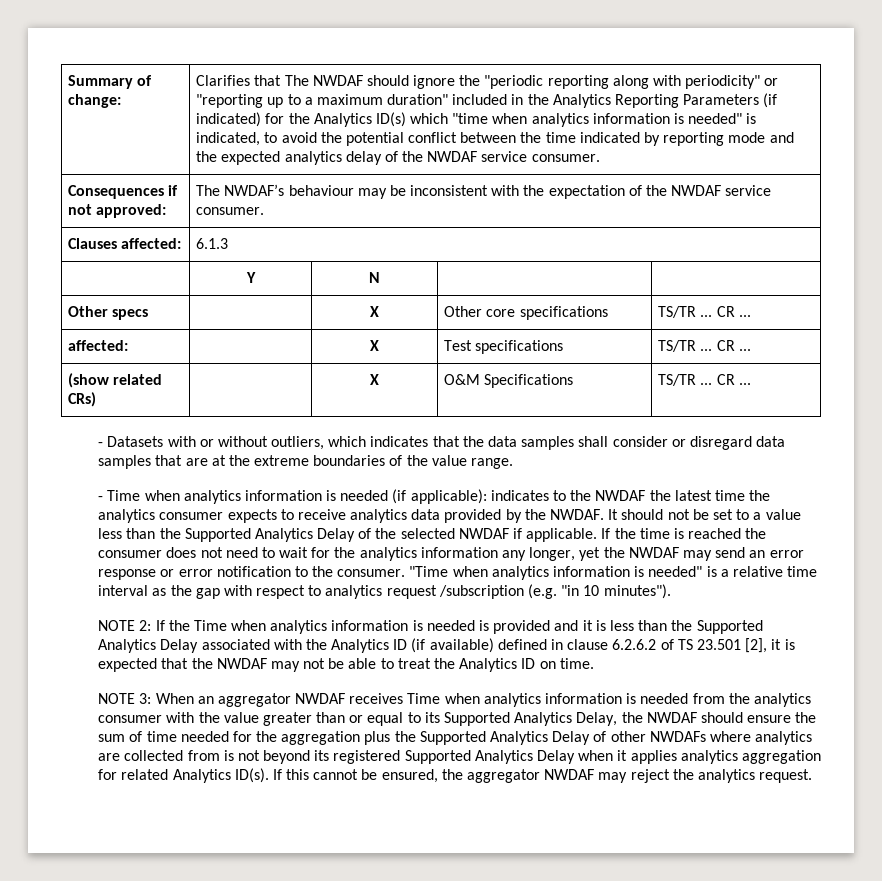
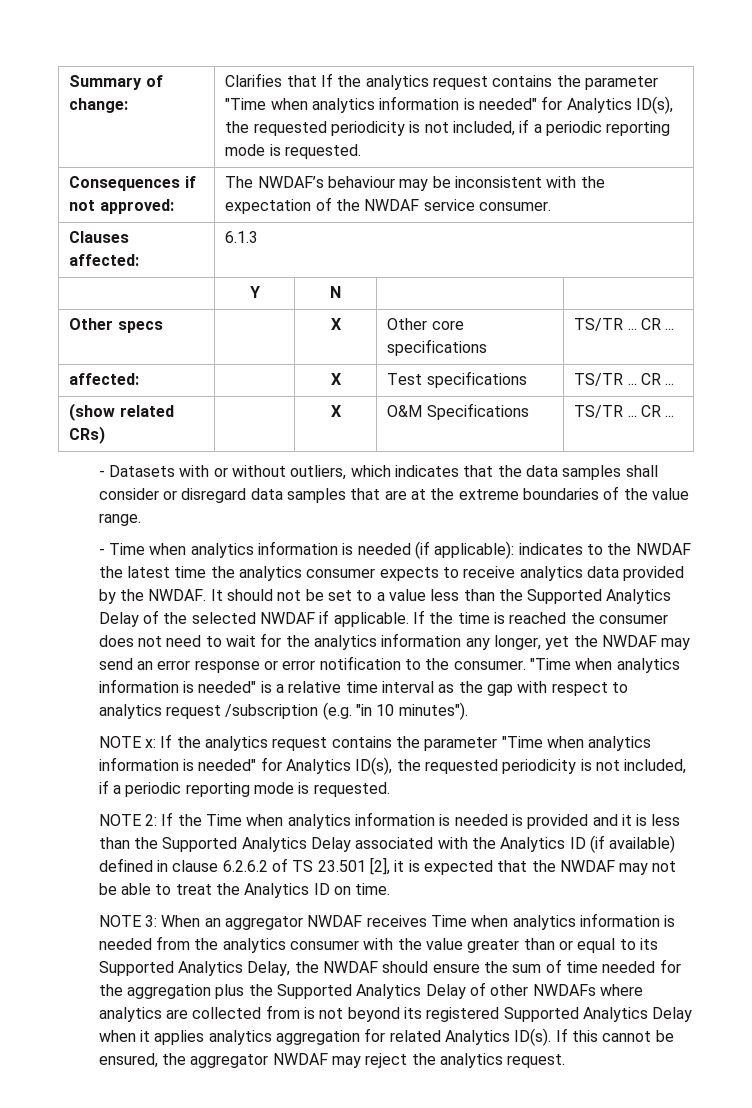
[284,75,779,89] [196,93,778,108] [196,112,757,127] [196,132,794,146] [196,151,600,165] The NWDAF should ignore the "periodic reporting along with periodicity" or "reporting up to a maximum duration" included in the Analytics Reporting Parameters (if indicated) for the Analytics ID(s) which "time when analytics information is needed" is indicated, to avoid the potential conflict between the time indicated by reporting mode and the expected analytics delay of the NWDAF service consumer. -> [321,73,658,90] [225,96,673,114] [225,119,671,136] [225,144,362,159] If the analytics request contains the parameter "Time when analytics information is needed" for Analytics ID(s), the requested periodicity is not included, if a periodic reporting mode is requested.
(671, 591) none -> [98,734,652,751] [98,757,687,775] [98,780,390,797] // NOTE x: If the analytics request contains the parameter "Time when analytics information is needed" for Analytics ID(s), the requested periodicity is not included, if a periodic reporting mode is requested.

